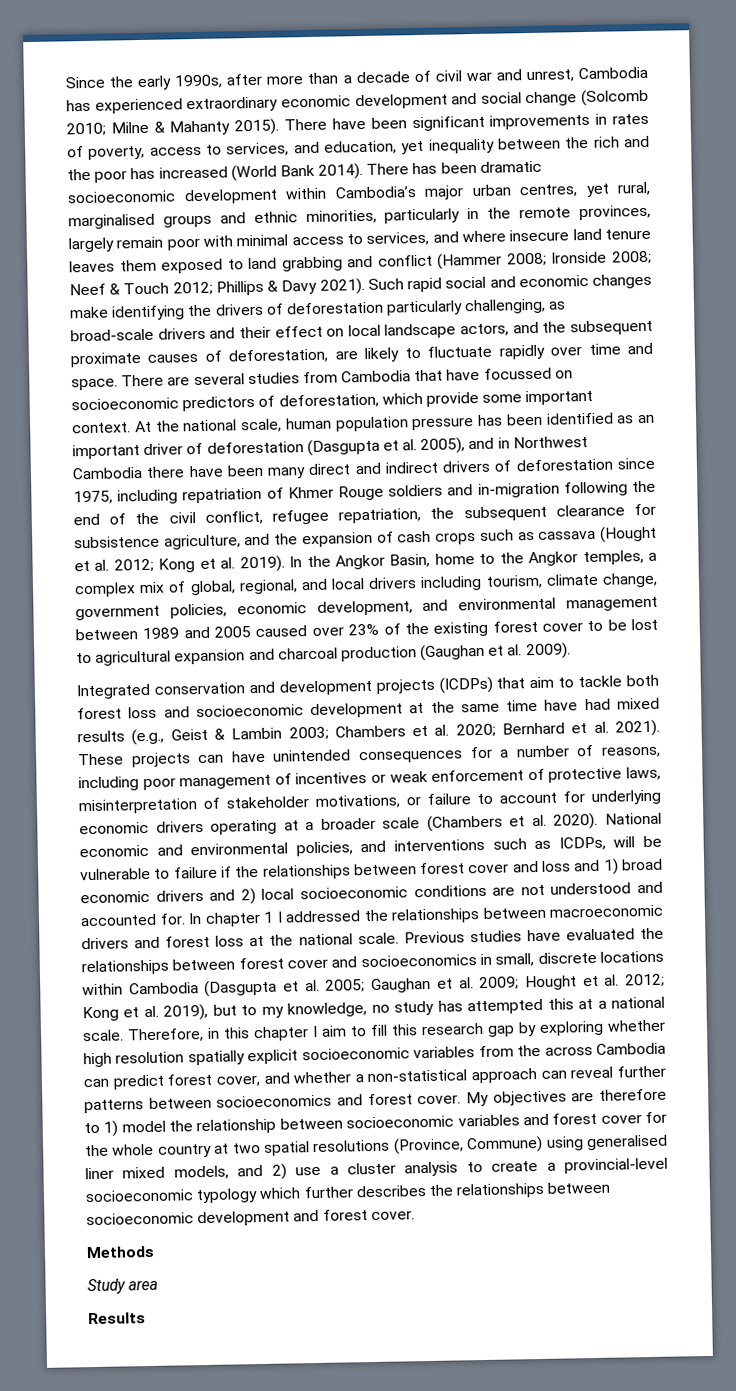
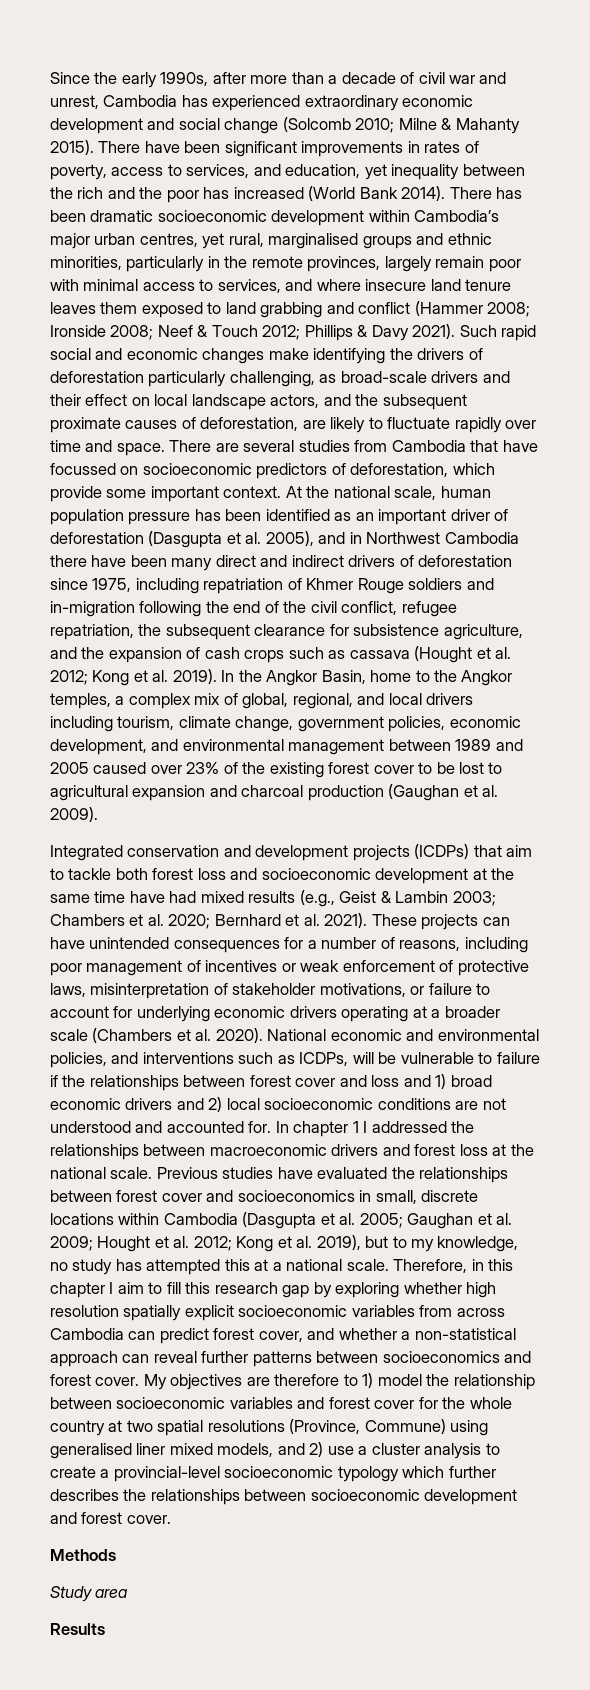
[517,1044,542,1057] the -> (453, 1311) none

